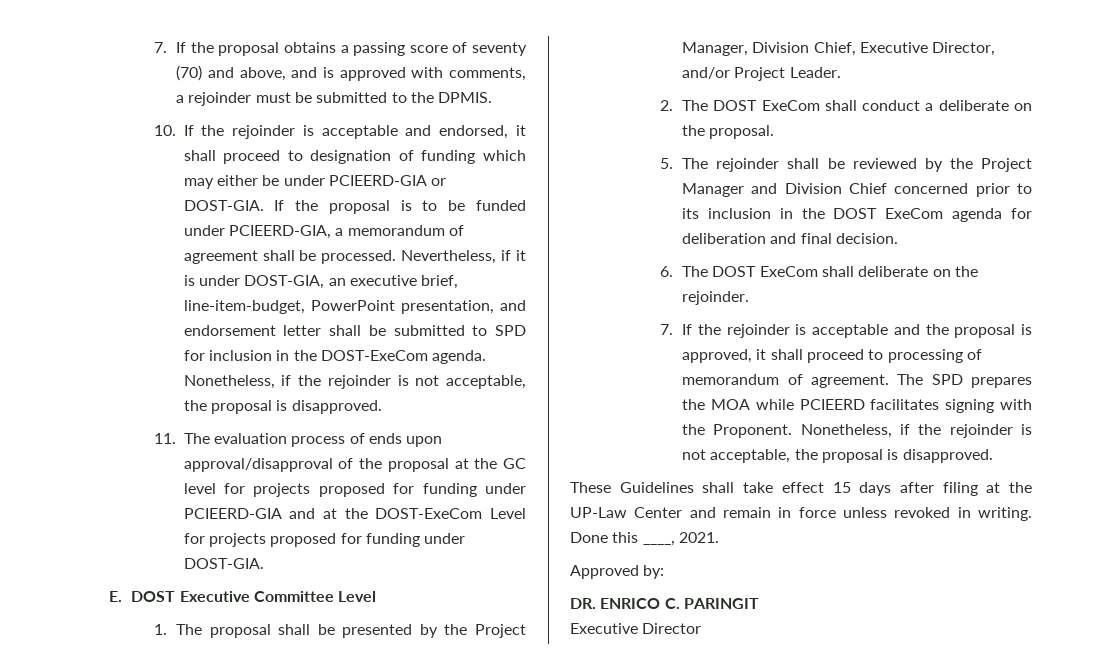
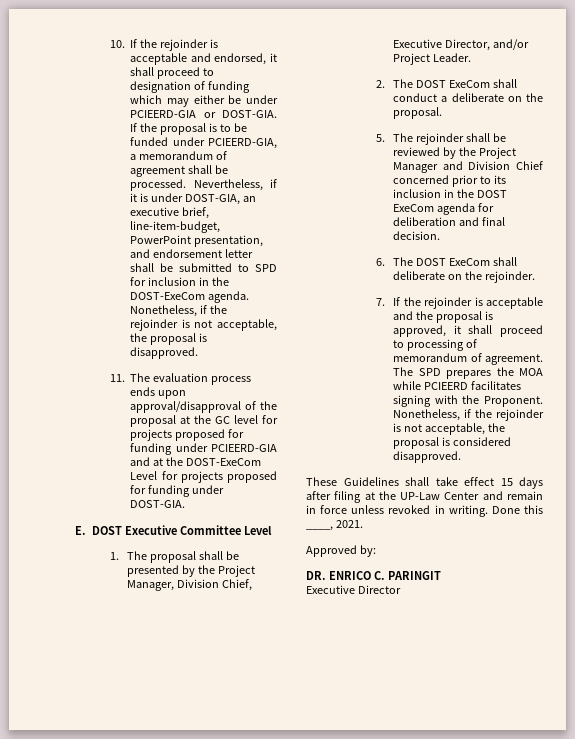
[153,42,527,56] [176,65,526,81] [176,92,493,106] 7. If the proposal obtains a passing score of seventy (70) and above, and is approved with comments, a rejoinder must be submitted to the DPMIS. // -> (109, 44) none
[349,433,365,444] of -> (252, 380) none
(899, 454) none -> [453,437,512,446] considered

